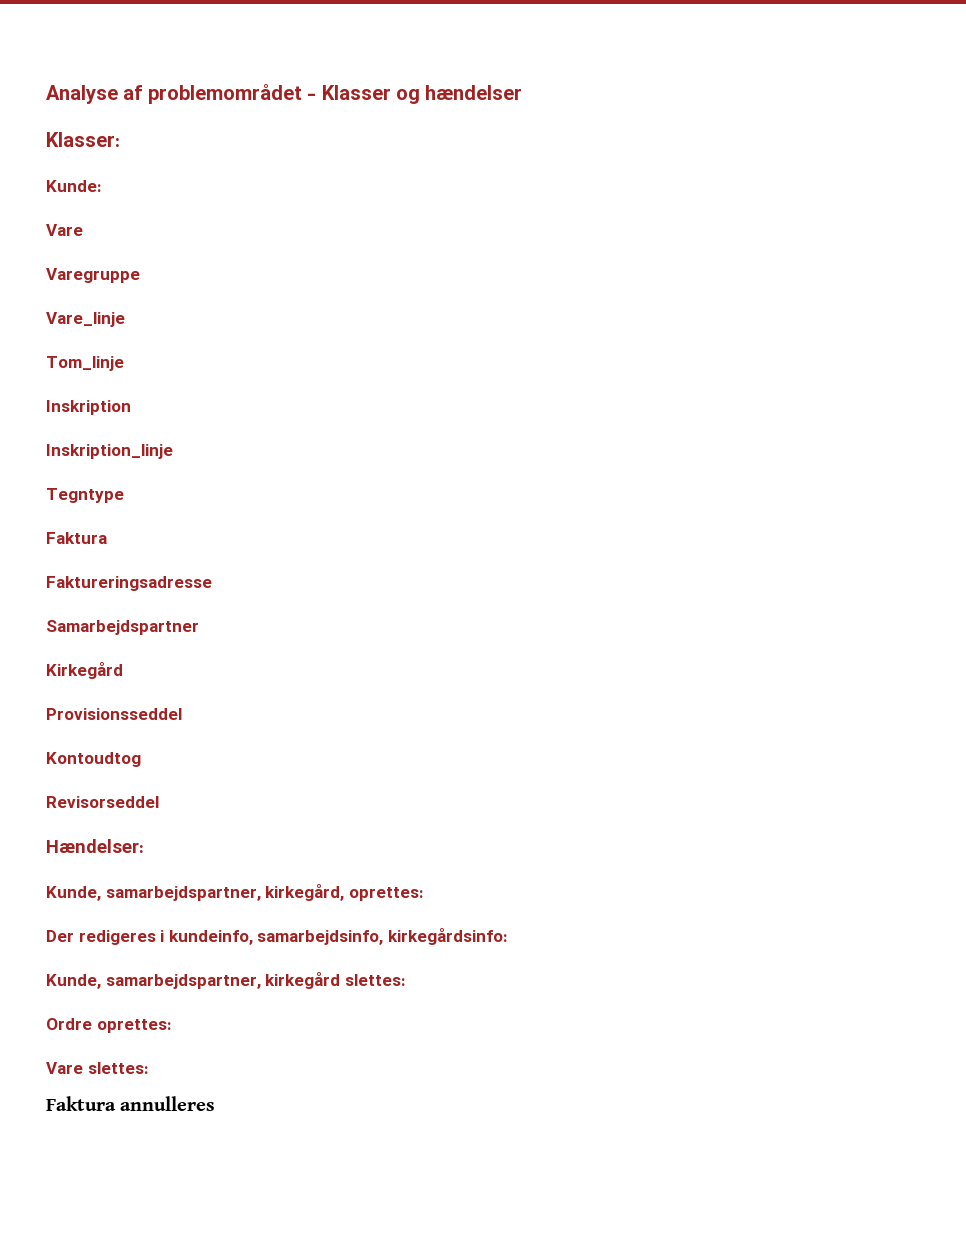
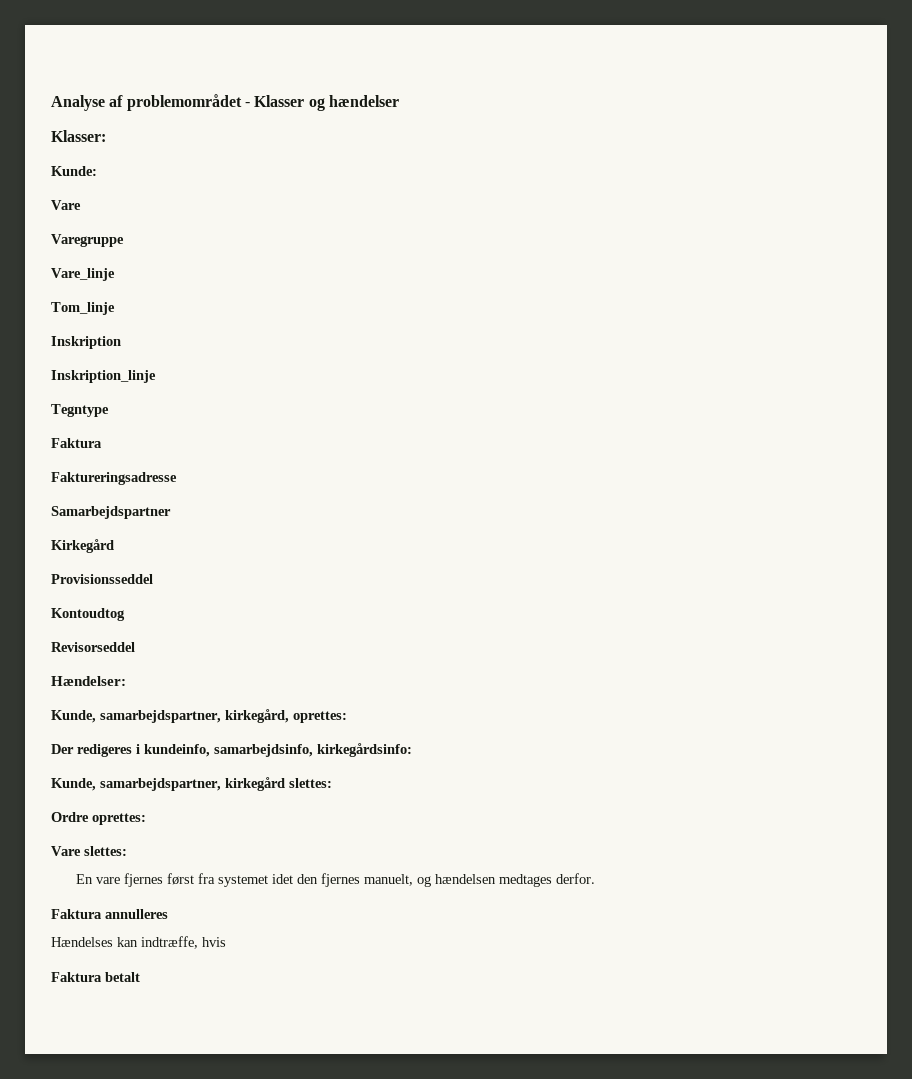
[46,1096,216,1111] Faktura annulleres -> [75,873,595,887] [51,909,168,919] [51,936,226,949] [51,972,140,982] En vare fjernes først fra systemet idet den fjernes manuelt, og hændelsen medtages derfor. // Faktura annulleres // Hændelses kan indtræffe, hvis // Faktura betalt

